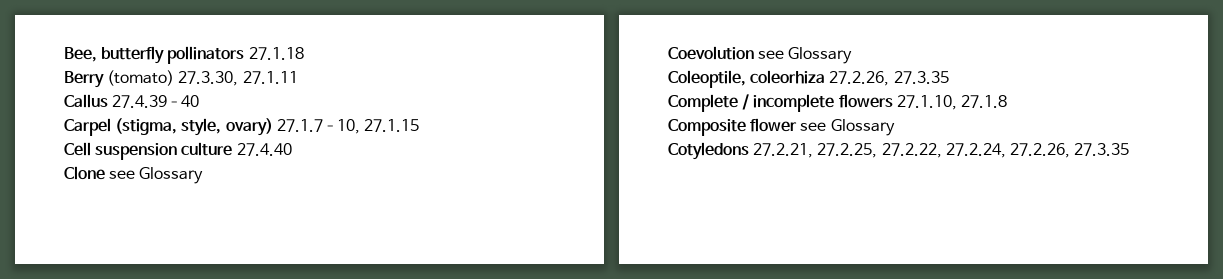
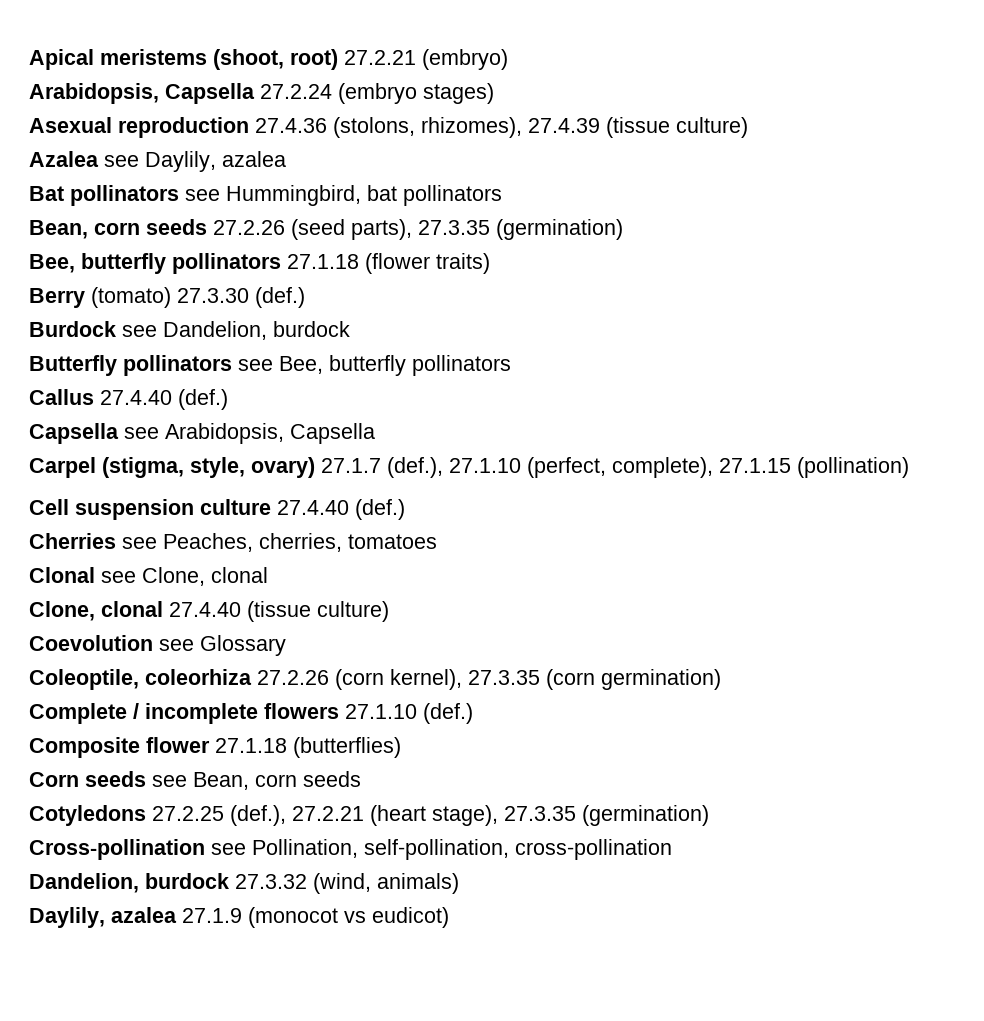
(64, 54) none -> [29,49,508,70] [29,83,494,104] [29,117,748,138] [29,151,286,172] [29,185,502,206] [29,219,623,240] Apical meristems (shoot, root) 27.2.21 (embryo) // Arabidopsis, Capsella 27.2.24 (embryo stages) // Asexual reproduction 27.4.36 (stolons, rhizomes), 27.4.39 (tissue culture) // Azalea see Daylily, azalea // Bat pollinators see Hummingbird, bat pollinators // Bean, corn seeds 27.2.26 (seed parts), 27.3.35 (germination) //
(304, 53) none -> [365,253,490,274] (flower traits)
[178,71,298,86] [64,94,200,108] 27.3.30, 27.1.11 // Callus 27.4.39–40 -> [177,287,305,308] [29,321,350,340] [29,355,511,376] [29,389,228,410] [29,423,375,444] 27.3.30 (def.) // Burdock see Dandelion, burdock // Butterfly pollinators see Bee, butterfly pollinators // Callus 27.4.40 (def.) // Capsella see Arabidopsis, Capsella
[276,119,360,134] 27.1.7–10, -> [321,457,713,478] 27.1.7 (def.), 27.1.10 (perfect, complete),
(419, 125) none -> [797,457,909,478] (pollination)
[64,166,204,184] // Clone see Glossary -> [355,499,405,520] [29,533,437,552] [29,567,268,586] [29,601,389,622] (def.) // Cherries see Peaches, cherries, tomatoes // Clonal see Clone, clonal // Clone, clonal 27.4.40 (tissue culture)
[829,71,949,86] 27.2.26, 27.3.35 -> [257,669,721,690] 27.2.26 (corn kernel), 27.3.35 (corn germination)
[896,95,1007,110] 27.1.10, 27.1.8 -> [345,703,473,724] 27.1.10 (def.)
[800,119,895,136] [668,142,1130,160] see Glossary // Cotyledons 27.2.21, 27.2.25, 27.2.22, 27.2.24, 27.2.26, 27.3.35 -> [215,737,401,758] [29,771,361,790] [29,805,709,826] [29,839,672,860] [29,873,459,894] [29,907,449,928] 27.1.18 (butterflies) // Corn seeds see Bean, corn seeds // Cotyledons 27.2.25 (def.), 27.2.21 (heart stage), 27.3.35 (germination) // Cross-pollination see Pollination, self-pollination, cross-pollination // Dandelion, burdock 27.3.32 (wind, animals) // Daylily, azalea 27.1.9 (monocot vs eudicot)

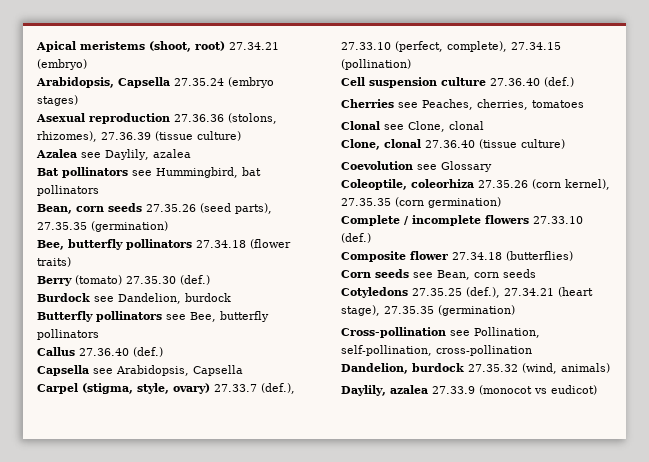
[344,50,416,65] 27.2.21 -> [229,42,279,50] 27.34.21
[260,84,332,99] 27.2.24 -> [174,78,224,86] 27.35.24
[255,118,327,133] 27.4.36 -> [174,114,224,122] 27.36.36
[528,118,600,133] 27.4.39 -> [101,132,151,140] 27.36.39
[213,220,285,235] 27.2.26 -> [146,204,196,212] 27.35.26
[418,220,490,235] 27.3.35 -> [37,222,87,230] 27.35.35
[287,254,359,269] 27.1.18 -> [196,240,246,248] 27.34.18
[177,288,249,303] 27.3.30 -> [126,276,176,284] 27.35.30
[100,390,172,405] 27.4.40 -> [79,348,129,356] 27.36.40
[321,457,521,478] 27.1.7 (def.), 27.1.10 -> [214,383,295,394] [341,42,391,50] 27.33.7 (def.), 27.33.10
[719,458,791,473] 27.1.15 -> [511,42,561,50] 27.34.15
[277,500,349,515] 27.4.40 -> [490,78,540,86] 27.36.40
[169,602,241,617] 27.4.40 -> [425,140,475,148] 27.36.40
[257,670,329,685] 27.2.26 -> [478,180,528,188] 27.35.26
[468,670,540,685] 27.3.35 -> [341,198,391,206] 27.35.35
[345,704,417,719] 27.1.10 -> [533,216,583,224] 27.33.10
[215,738,287,753] 27.1.18 -> [452,252,502,260] 27.34.18
[152,805,364,826] 27.2.25 (def.), 27.2.21 -> [412,287,554,298] 27.35.25 (def.), 27.34.21
[504,806,576,821] 27.3.35 -> [384,306,434,314] 27.35.35
[235,874,307,889] 27.3.32 -> [468,364,518,372] 27.35.32
[182,908,242,923] 27.1.9 -> [432,386,475,394] 27.33.9

